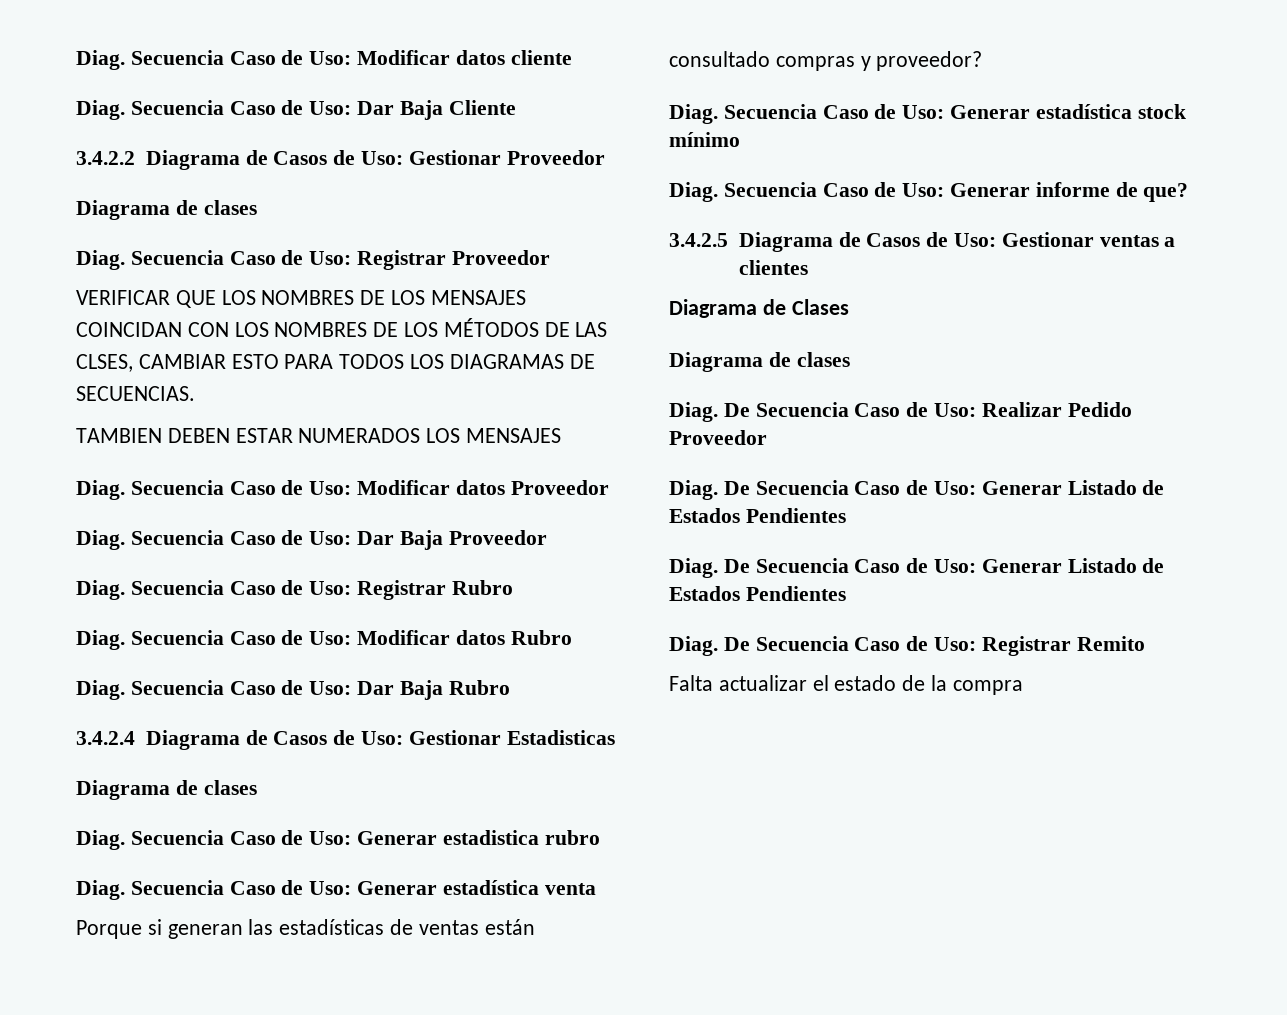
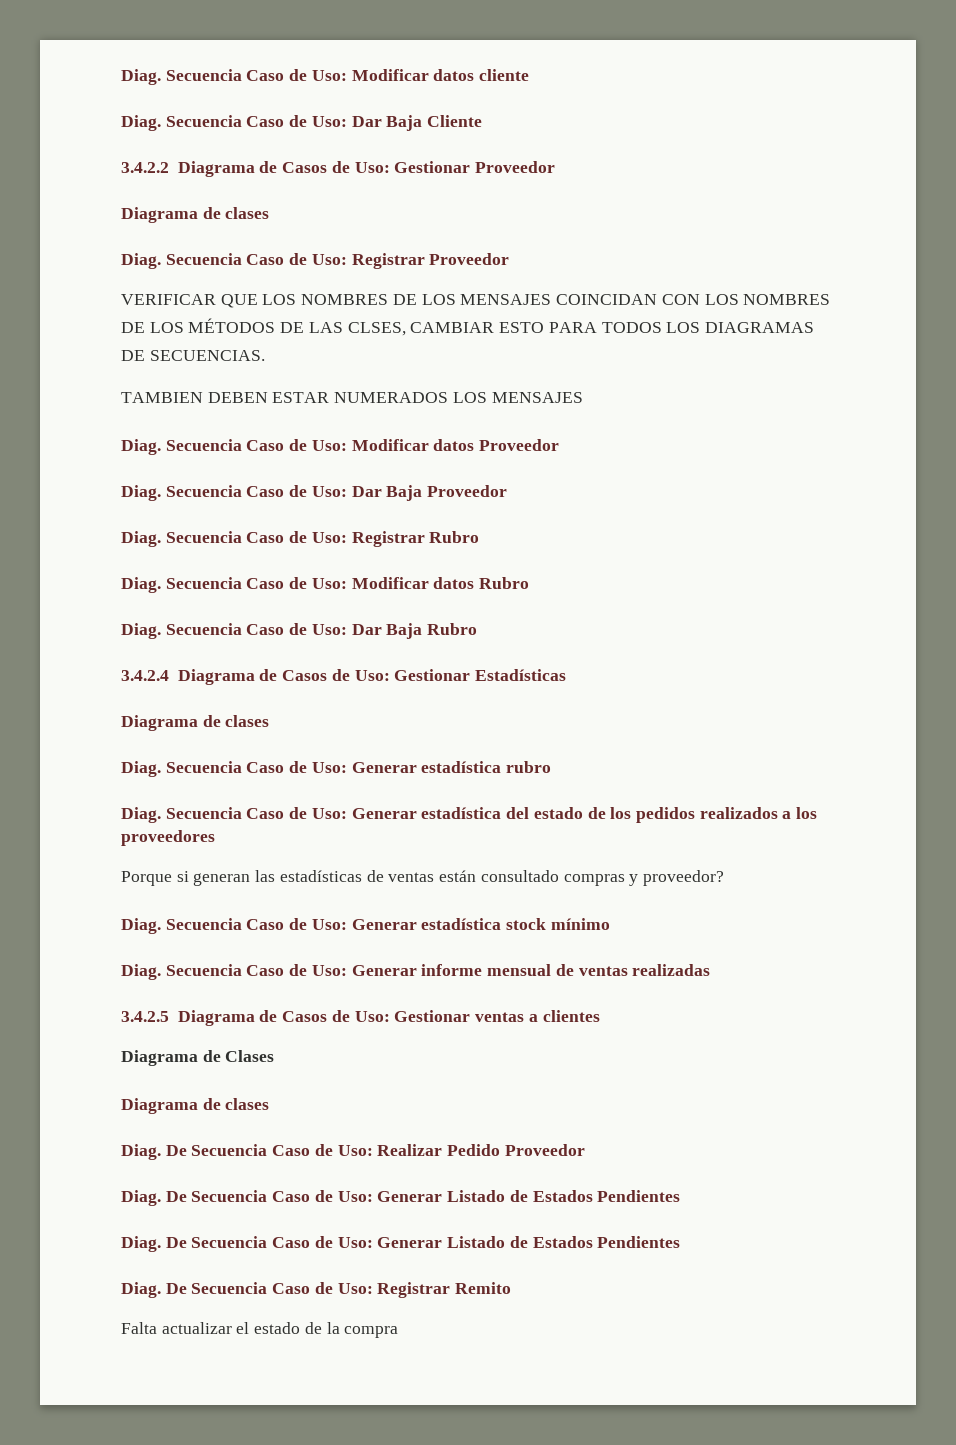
[506,730,615,745] Estadisticas -> [475,669,567,681] Estadísticas
[442,830,539,845] estadistica -> [421,761,502,773] estadística
[544,883,596,895] venta -> [506,807,818,823] [121,830,215,846] del estado de los pedidos realizados a los proveedores
[1115,182,1189,202] de que? -> [487,964,711,976] mensual de ventas realizadas

